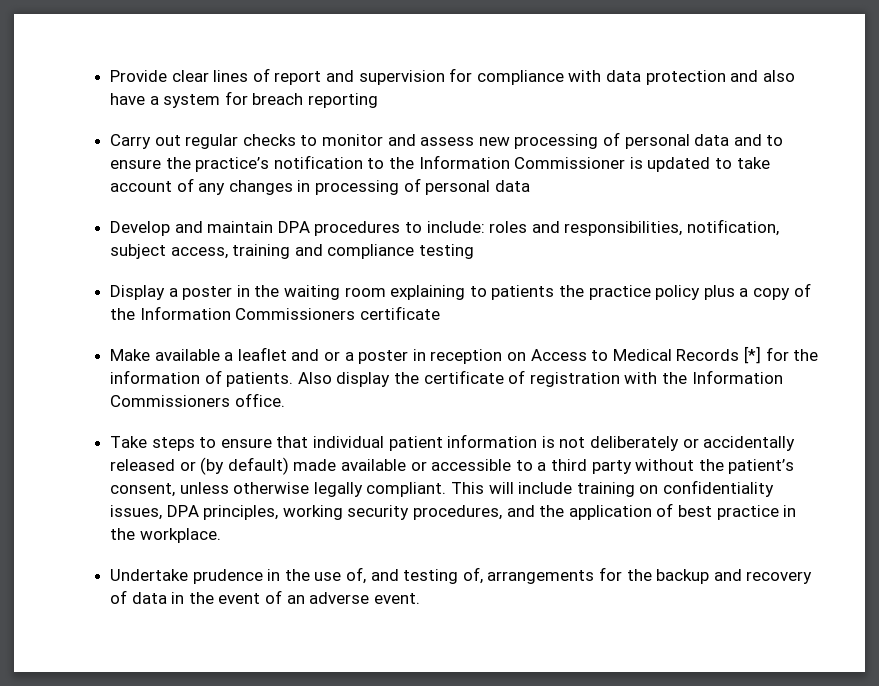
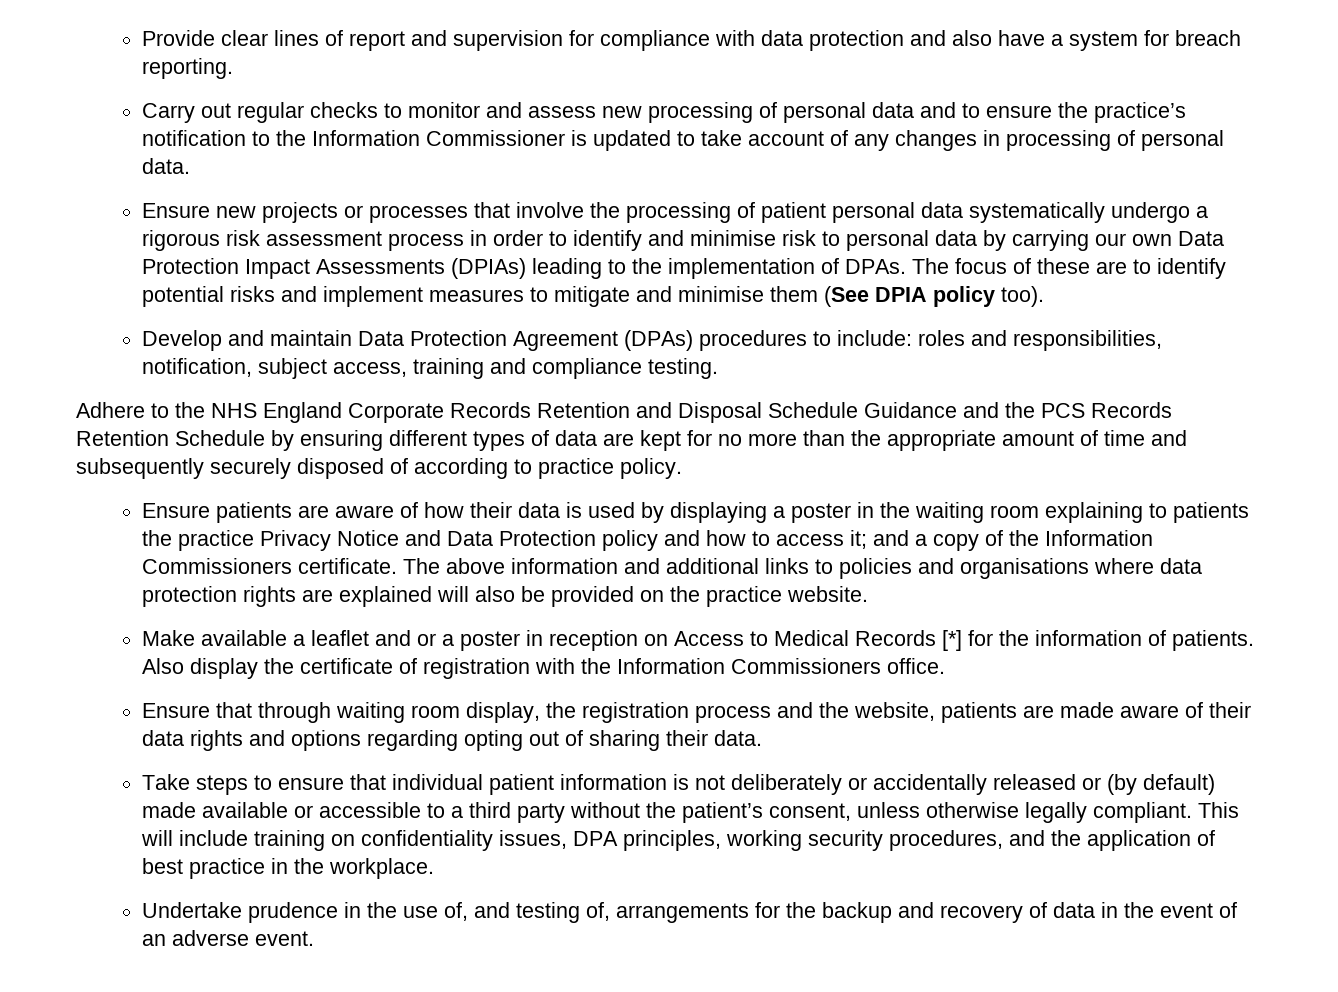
[308,93,379,108] reporting -> [142,58,234,79] reporting.
[494,180,530,192] data -> [142,158,191,174] [142,202,1209,223] [142,230,1225,251] [142,258,1227,279] [142,286,1045,307] data. // Ensure new projects or processes that involve the processing of patient personal data systematically undergo a rigorous risk assessment process in order to identify and minimise risk to personal data by carrying our own Data Protection Impact Assessments (DPIAs) leading to the implementation of DPAs. The focus of these are to identify potential risks and implement measures to mitigate and minimise them (See DPIA policy too).
[277,221,310,233] DPA -> [358,330,694,351] Data Protection Agreement (DPAs)
[419,244,475,259] [110,285,166,300] testing // Display -> [648,358,719,379] [76,402,1172,423] [76,430,1187,451] [76,458,682,479] [142,502,768,523] testing. // Adhere to the NHS England Corporate Records Retention and Disposal Schedule Guidance and the PCS Records Retention Schedule by ensuring different types of data are kept for no more than the appropriate amount of time and subsequently securely disposed of according to practice policy. // Ensure patients are aware of how their data is used by displaying
[655,285,735,300] policy plus -> [260,530,910,551] Privacy Notice and Data Protection policy and how to access it; and
[359,306,440,320] certificate -> [298,558,1203,579] [142,586,869,607] certificate. The above information and additional links to policies and organisations where data protection rights are explained will also be provided on the practice website.
(285, 400) none -> [142,702,1252,723] [142,730,763,751] // Ensure that through waiting room display, the registration process and the website, patients are made aware of their data rights and options regarding opting out of sharing their data.

